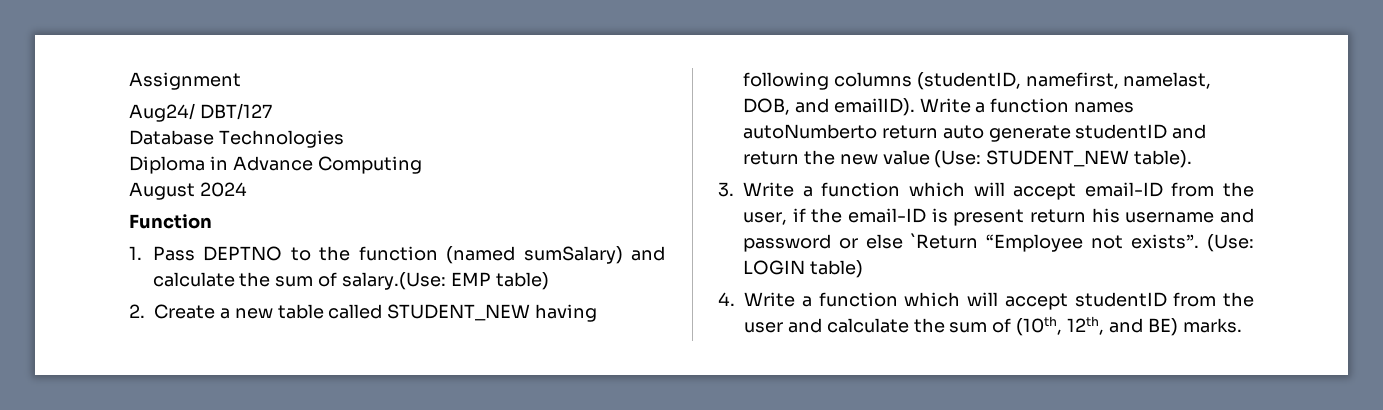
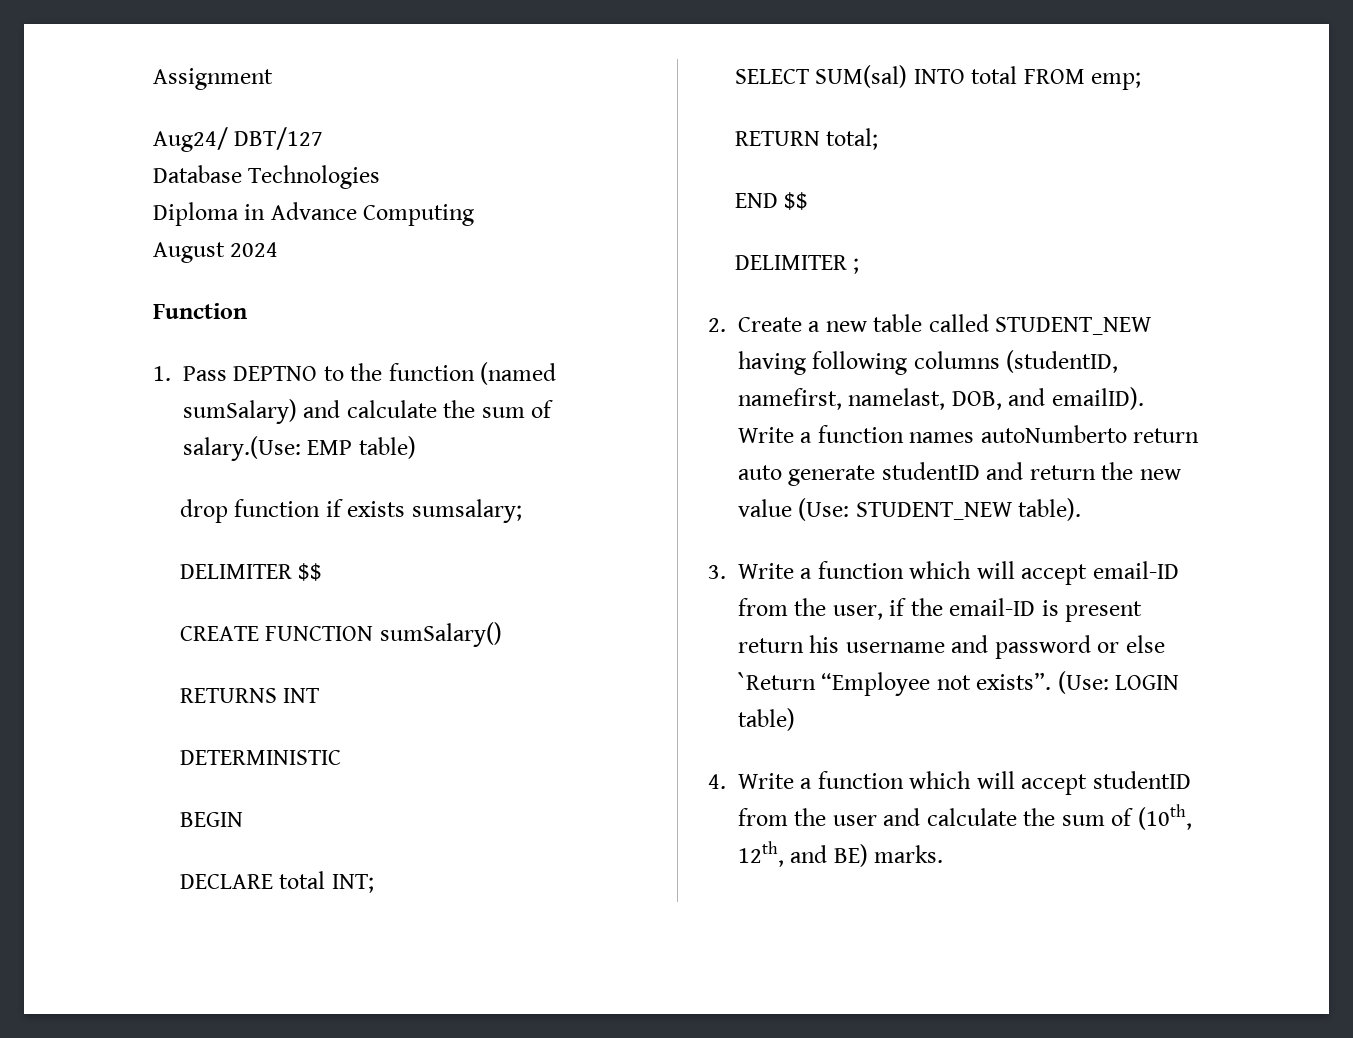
(549, 281) none -> [179,499,522,523] [179,563,323,581] [179,622,502,647] [179,688,320,703] [179,750,341,765] [179,812,243,827] [179,871,374,893] [734,65,1142,90] [734,128,879,150] [734,192,809,210] [734,255,860,274] // drop function if exists sumsalary; // DELIMITER $$ // CREATE FUNCTION sumSalary() // RETURNS INT // DETERMINISTIC // BEGIN // DECLARE total INT; // SELECT SUM(sal) INTO total FROM emp; // RETURN total; // END $$ // DELIMITER ;

